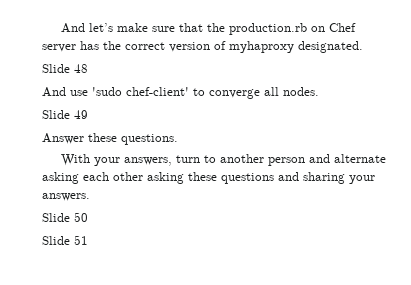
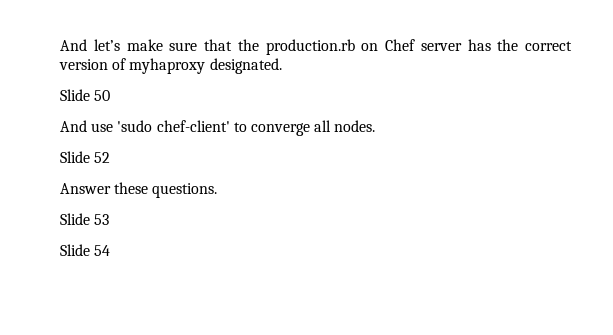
[74,64,88,73] 48 -> [94,90,111,101] 50
[74,110,88,119] 49 -> [94,152,111,163] 52
[60,154,386,166] [42,172,375,184] [42,193,90,201] [42,212,88,222] [42,235,88,245] With your answers, turn to another person and alternate asking each other asking these questions and sharing your answers. // Slide 50 // Slide 51 -> [60,213,110,225] [60,244,111,256] Slide 53 // Slide 54

